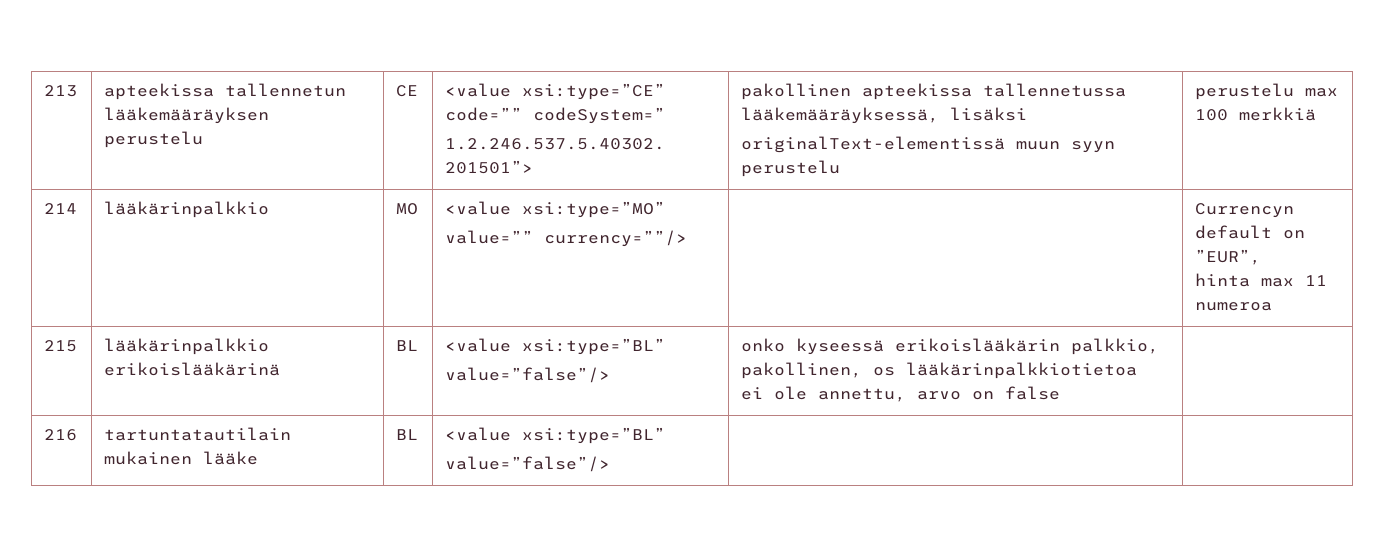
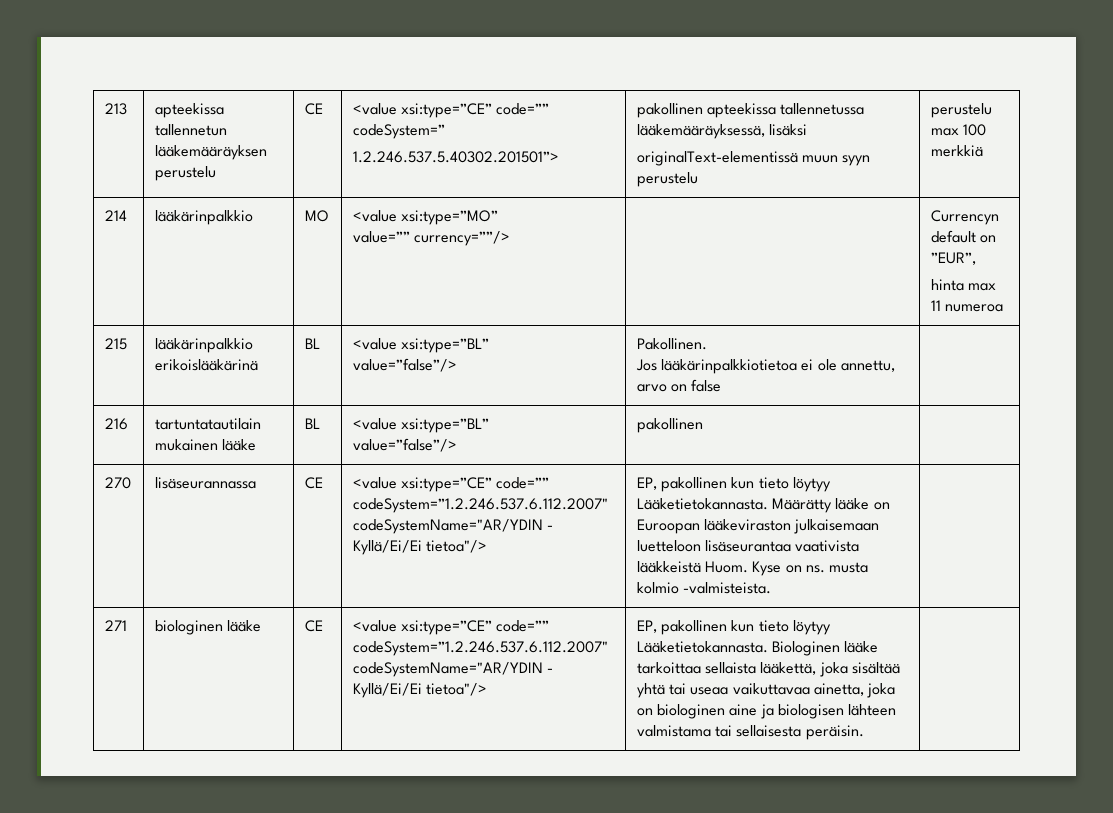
[741,338,1160,355] [741,362,896,379] onko kyseessä erikoislääkärin palkkio, pakollinen, os -> [636,338,707,350] [635,359,657,371] Pakollinen. // Jos
(611, 464) none -> [636,418,703,433] [104,477,131,489] [154,477,256,489] [304,477,323,489] [352,477,550,492] [352,498,608,513] [352,519,554,534] [352,540,488,555] [636,477,832,492] [636,498,890,513] [636,519,880,534] [636,540,860,552] [636,561,869,576] [636,582,772,594] [104,620,127,631] [154,620,262,635] [304,620,323,632] [352,620,550,635] [352,641,608,656] [352,662,554,677] [352,683,488,698] [636,620,832,635] [636,641,879,656] [636,662,901,677] [636,683,896,698] [636,704,897,719] [636,725,864,740] pakollinen | // 270 | lisäseurannassa | CE | <value xsi:type=”CE” code=”” codeSystem=”1.2.246.537.6.112.2007" codeSystemName="AR/YDIN - Kyllä/Ei/Ei tietoa"/> | EP, pakollinen kun tieto löytyy Lääketietokannasta. Määrätty lääke on Euroopan lääkeviraston julkaisemaan luetteloon lisäseurantaa vaativista lääkkeistä Huom. Kyse on ns. musta kolmio -valmisteista. | // 271 | biologinen lääke | CE | <value xsi:type=”CE” code=”” codeSystem=”1.2.246.537.6.112.2007" codeSystemName="AR/YDIN - Kyllä/Ei/Ei tietoa"/> | EP, pakollinen kun tieto löytyy Lääketietokannasta. Biologinen lääke tarkoittaa sellaista lääkettä, joka sisältää yhtä tai useaa vaikuttavaa ainetta, joka on biologinen aine ja biologisen lähteen valmistama tai sellaisesta peräisin.

